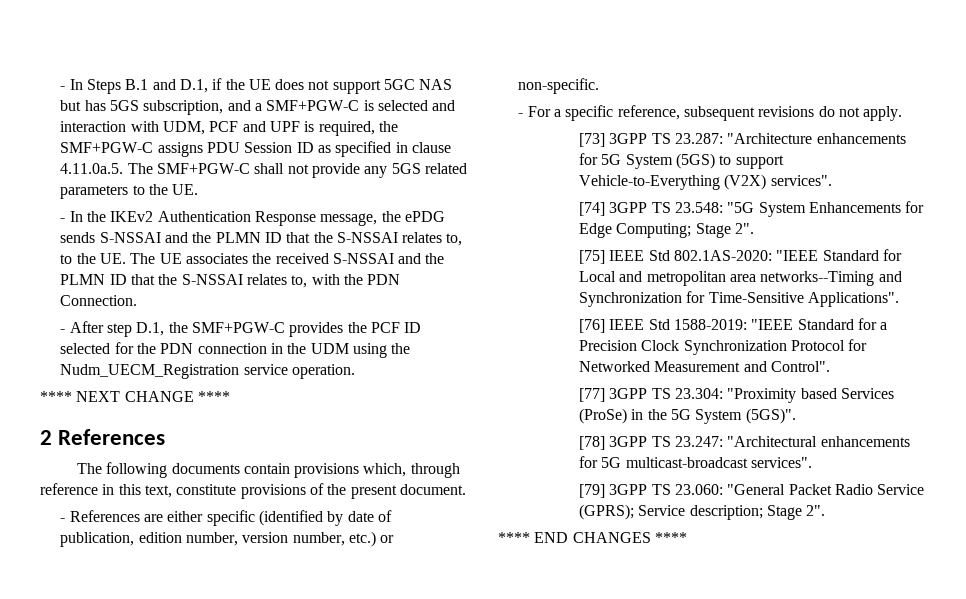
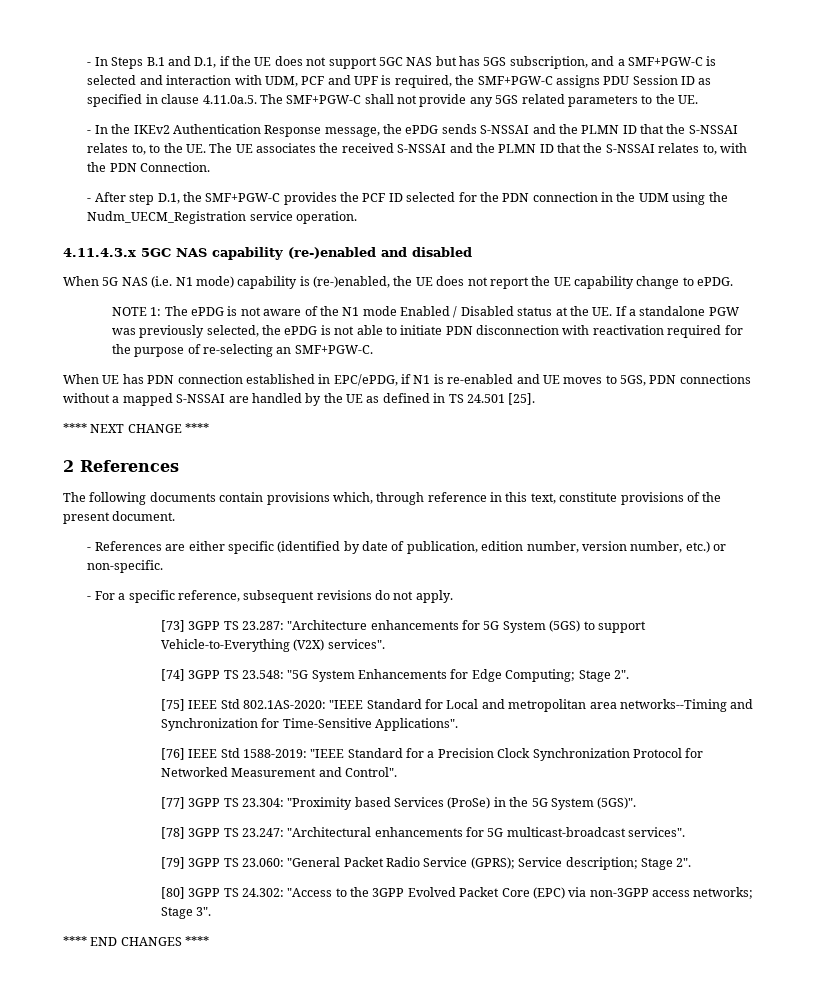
(355, 371) none -> [63,247,472,260] [63,276,734,289] [111,306,739,318] [111,325,743,338] [111,344,373,357] [63,374,751,386] [63,393,536,406] // 4.11.4.3.x 5GC NAS capability (re-)enabled and disabled // When 5G NAS (i.e. N1 mode) capability is (re-)enabled, the UE does not report the UE capability change to ePDG. // NOTE 1: The ePDG is not aware of the N1 mode Enabled / Disabled status at the UE. If a standalone PGW was previously selected, the ePDG is not able to initiate PDN disconnection with reactivation required for the purpose of re-selecting an SMF+PGW-C. // When UE has PDN connection established in EPC/ePDG, if N1 is re-enabled and UE moves to 5GS, PDN connections without a mapped S-NSSAI are handled by the UE as defined in TS 24.501 [25].
(826, 510) none -> [160,887,754,899] [160,907,212,919] // [80] 3GPP TS 24.302: "Access to the 3GPP Evolved Packet Core (EPC) via non-3GPP access networks; Stage 3".

